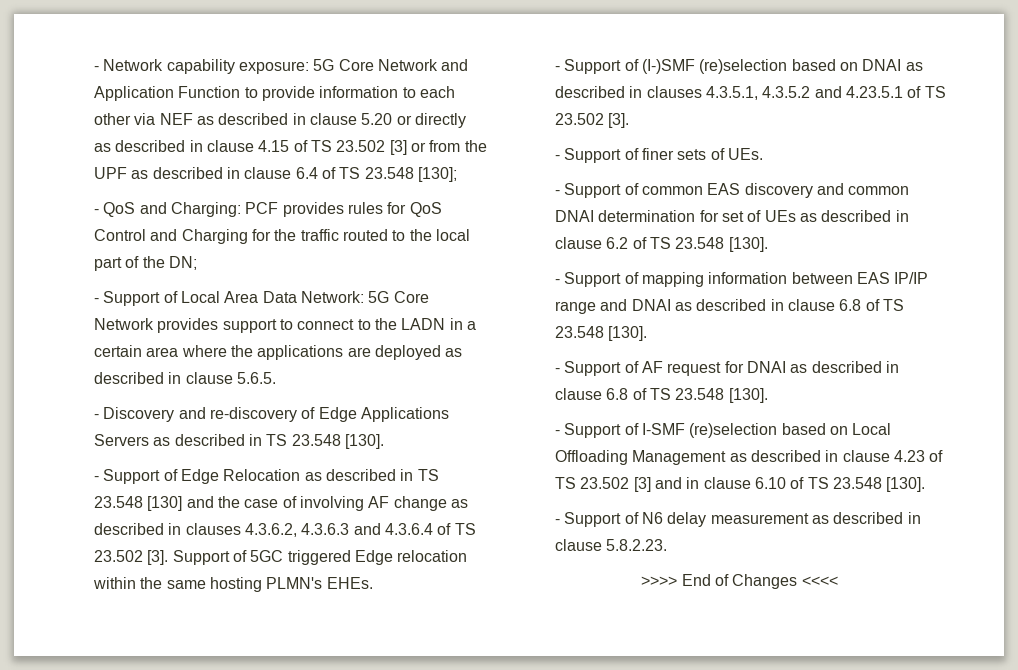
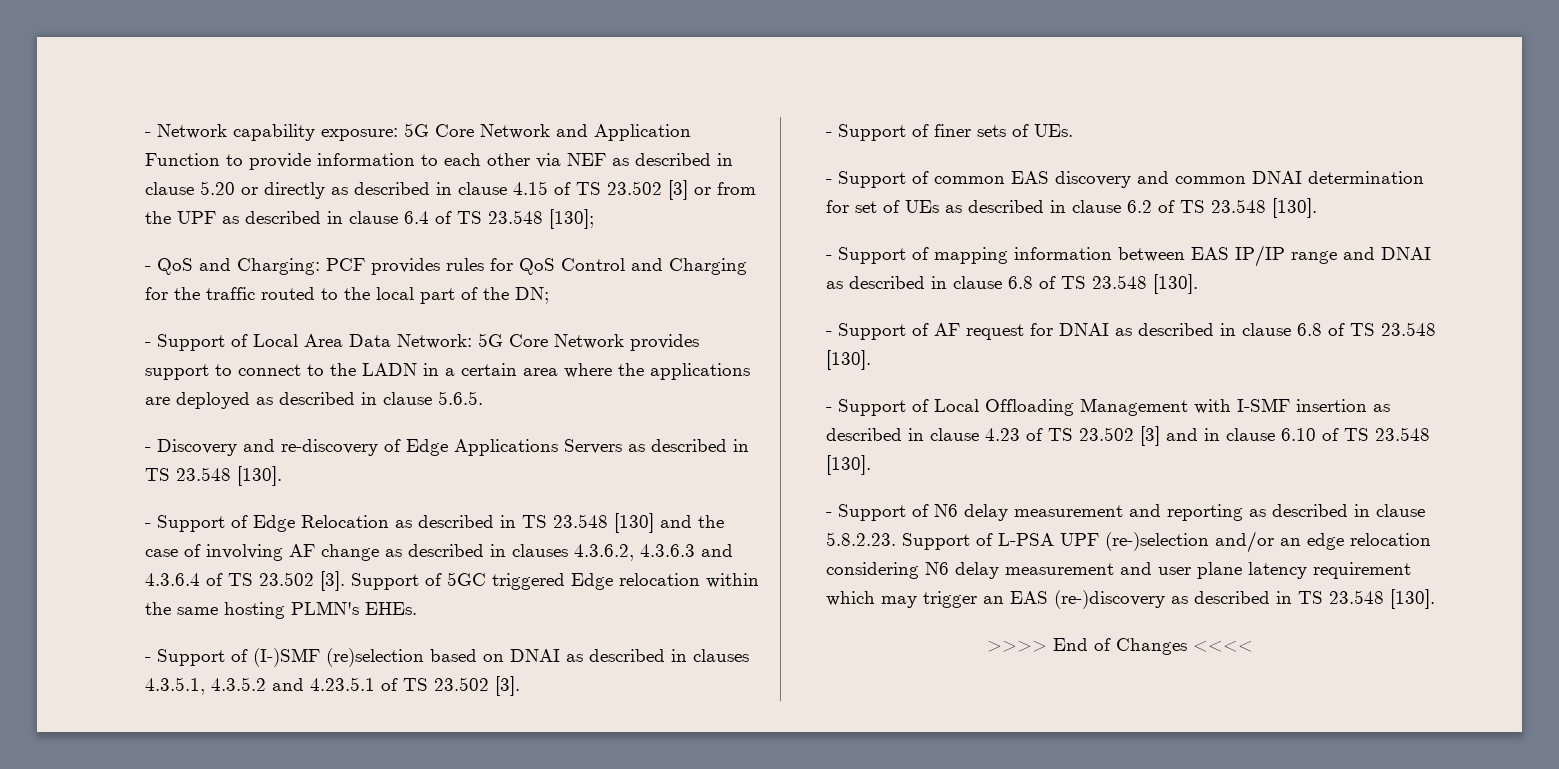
[641,423,892,438] [554,450,727,465] I-SMF (re)selection based on Local Offloading Management -> [933,398,1367,416] Local Offloading Management with I-SMF insertion
(809, 518) none -> [1128,504,1243,521] and reporting
(668, 545) none -> [901,531,1431,553] [825,562,1411,579] [825,589,1435,609] Support of L-PSA UPF (re-)selection and/or an edge relocation considering N6 delay measurement and user plane latency requirement which may trigger an EAS (re-)discovery as described in TS 23.548 [130].

